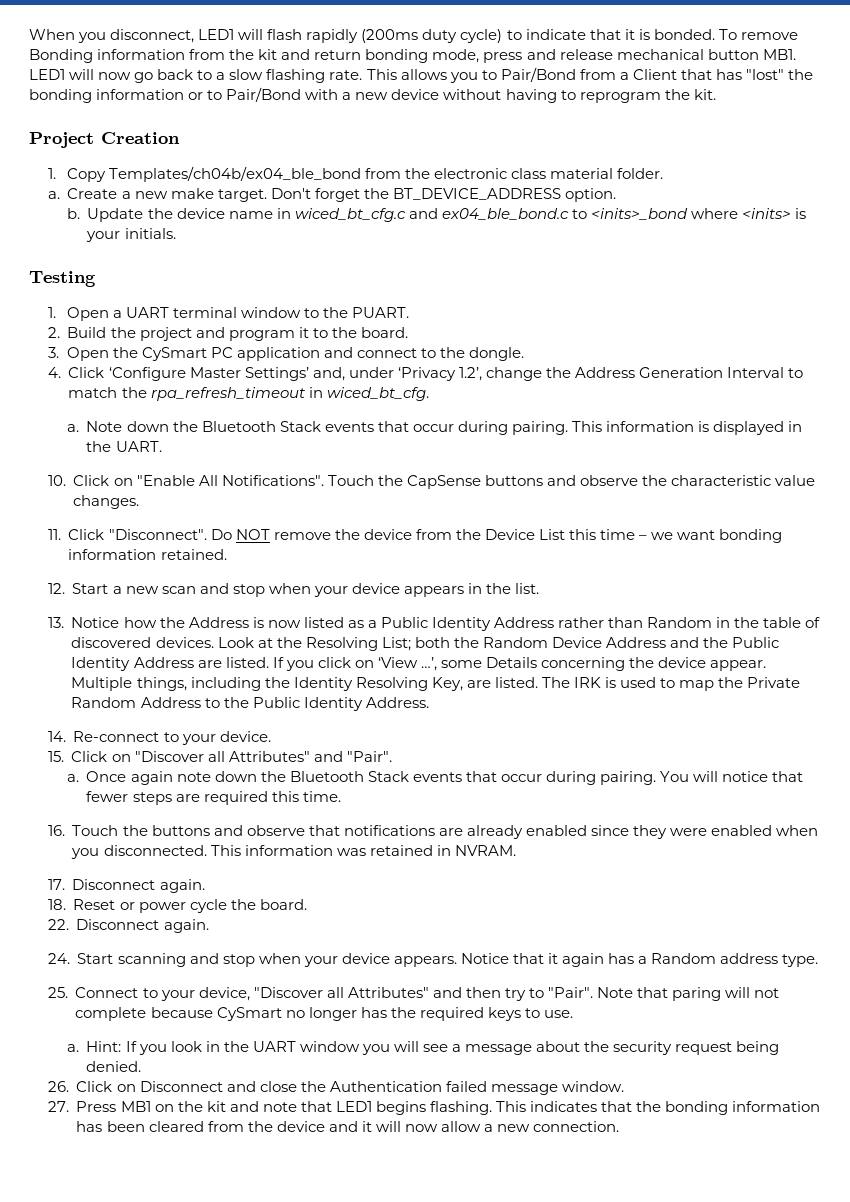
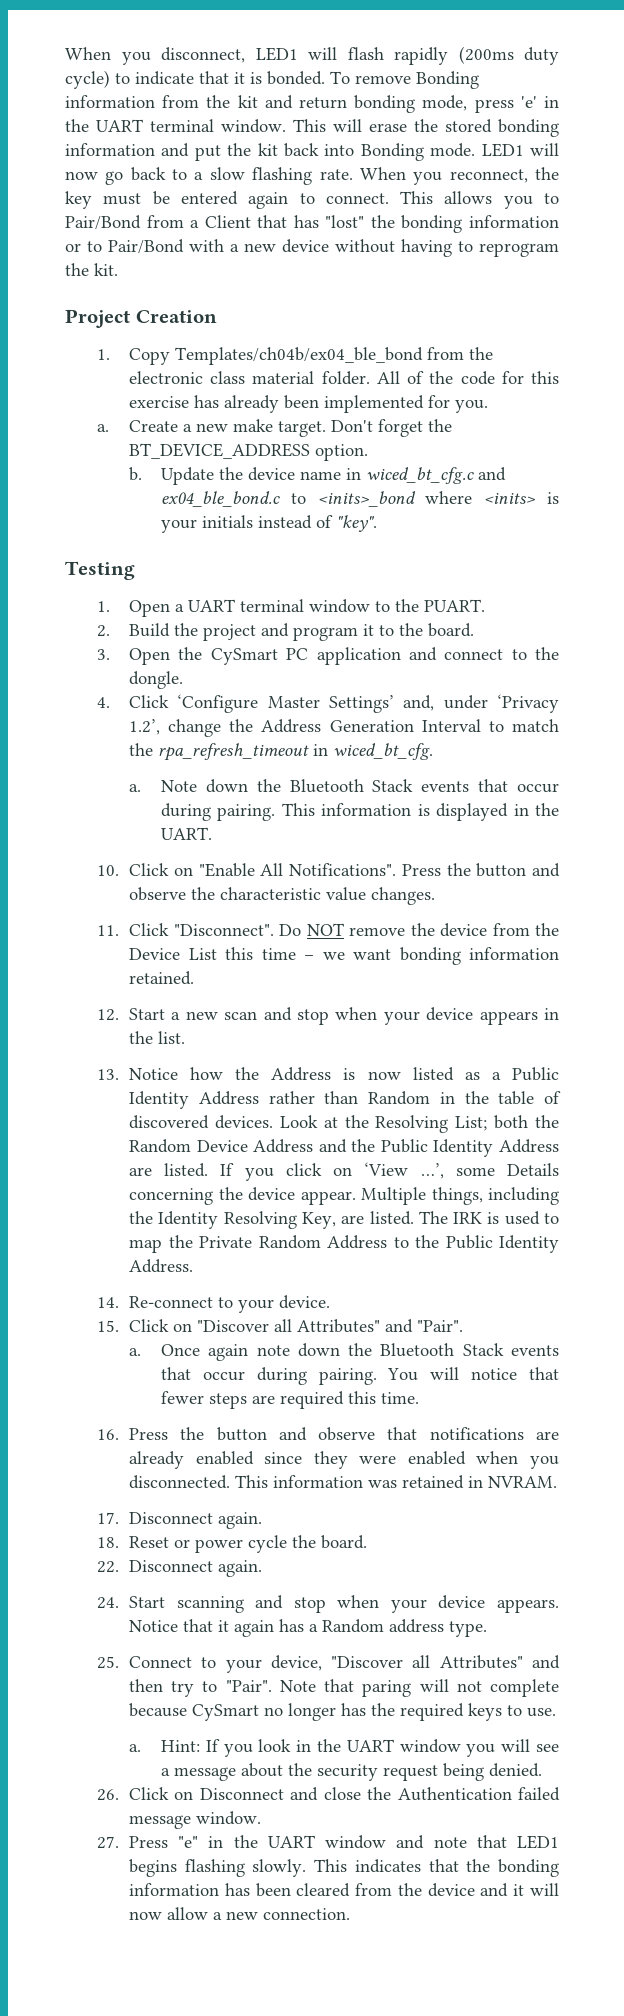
[526,49,796,60] and release mechanical button MB1. -> [520,96,559,108] [65,119,559,137] [65,143,476,161] 'e' in the UART terminal window. This will erase the stored bonding information and put the kit back into Bonding mode.
(363, 75) none -> [359,167,559,185] [65,191,389,209] When you reconnect, the key must be entered again to connect.
(664, 173) none -> [376,371,559,385] [129,395,489,413] All of the code for this exercise has already been implemented for you.
[124,228,176,239] initials. -> [202,515,378,532] initials instead of "key".
[327,475,543,489] Touch the CapSense buttons -> [401,863,527,877] Press the button
[72,825,210,836] Touch the buttons -> [129,1427,267,1441] Press the button
[120,1101,226,1112] MB1 on the kit -> [178,1835,387,1849] "e" in the UART window
[429,1101,492,1115] flashing. -> [184,1859,307,1877] flashing slowly.

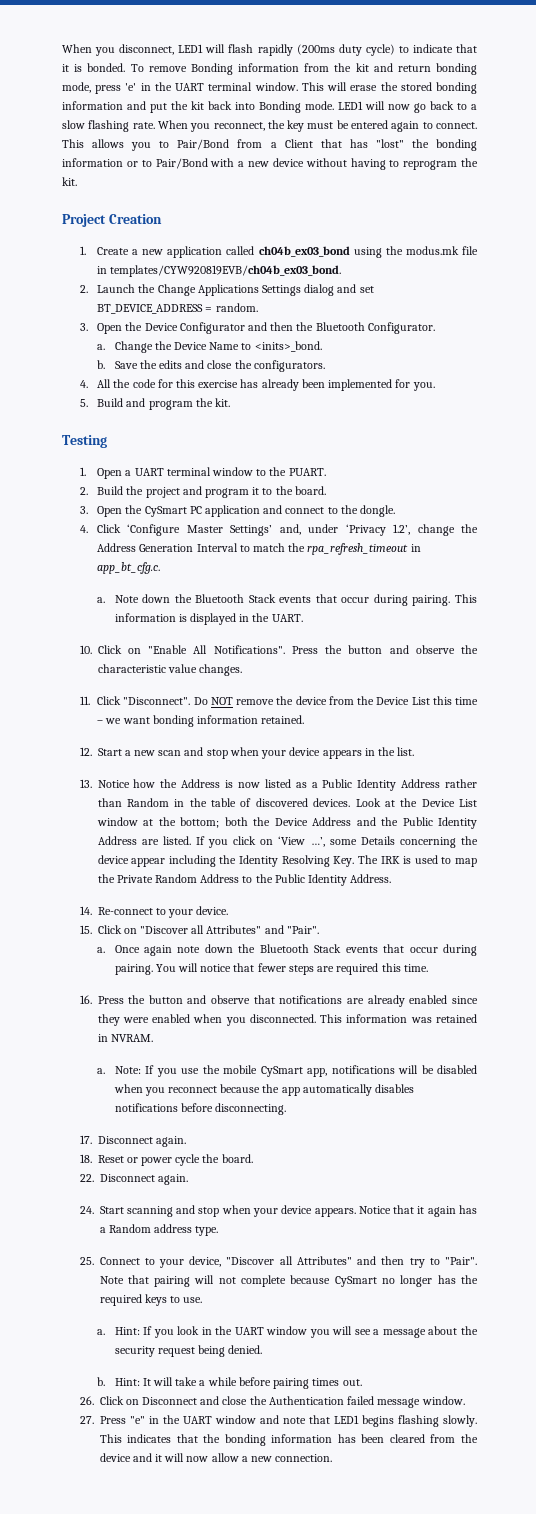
[129,347,494,365] [129,371,425,385] Copy Templates/ch04b/ex04_ble_bond from the electronic class material folder. All of -> [97,246,478,258] [97,265,342,277] [79,284,374,296] [97,303,258,314] [79,322,435,334] [97,341,322,353] [97,360,325,372] [79,379,112,388] Create a new application called ch04b_ex03_bond using the modus.mk file in templates/CYW920819EVB/ch04b_ex03_bond. // 2. Launch the Change Applications Settings dialog and set BT_DEVICE_ADDRESS = random. // 3. Open the Device Configurator and then the Bluetooth Configurator. // a. Change the Device Name to <inits>_bond. // b. Save the edits and close the configurators. // 4. All
[97,419,453,437] [129,443,369,461] [129,467,507,485] [161,491,559,507] [161,515,378,533] a. Create a new make target. Don't forget the BT_DEVICE_ADDRESS option. // b. Update the device name in wiced_bt_cfg.c and ex04_ble_bond.c to <inits>_bond where <inits> is your initials instead of "key". -> [79,398,230,410] 5. Build and program the kit.
[333,743,434,760] wiced_bt_cfg. -> [97,562,161,574] app_bt_cfg.c.
[375,1115,488,1133] Resolving List; -> [421,799,478,807] [96,817,220,828] Device List window at the bottom;
[129,1139,192,1153] Random -> (271, 821) none
[300,1187,483,1205] appear. Multiple things, -> [131,858,166,867] appear
[301,1211,414,1229] Key, are listed. -> [333,856,355,867] Key.
(558, 1482) none -> [97,1065,478,1077] [113,1084,415,1096] [114,1103,286,1115] // a. Note: If you use the mobile CySmart app, notifications will be disabled when you reconnect because the app automatically disables notifications before disconnecting.
[362,1680,412,1697] paring -> [154,1276,191,1287] pairing
(543, 1770) none -> [97,1377,362,1389] // b. Hint: It will take a while before pairing times out.

